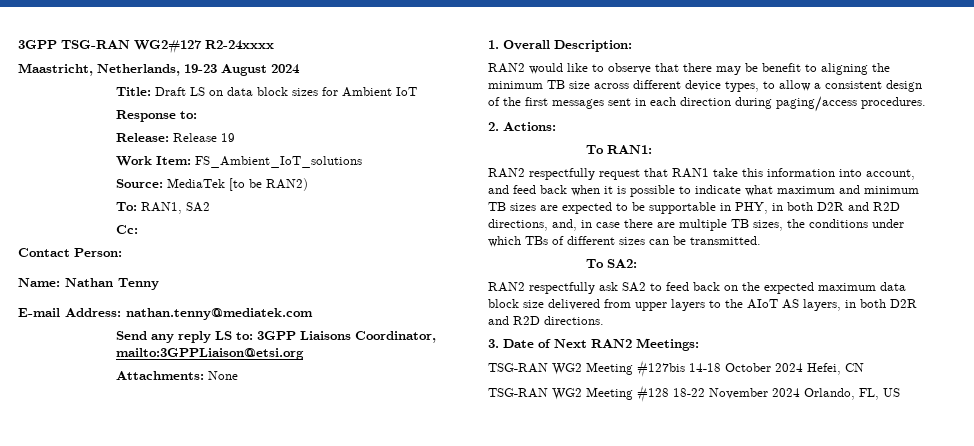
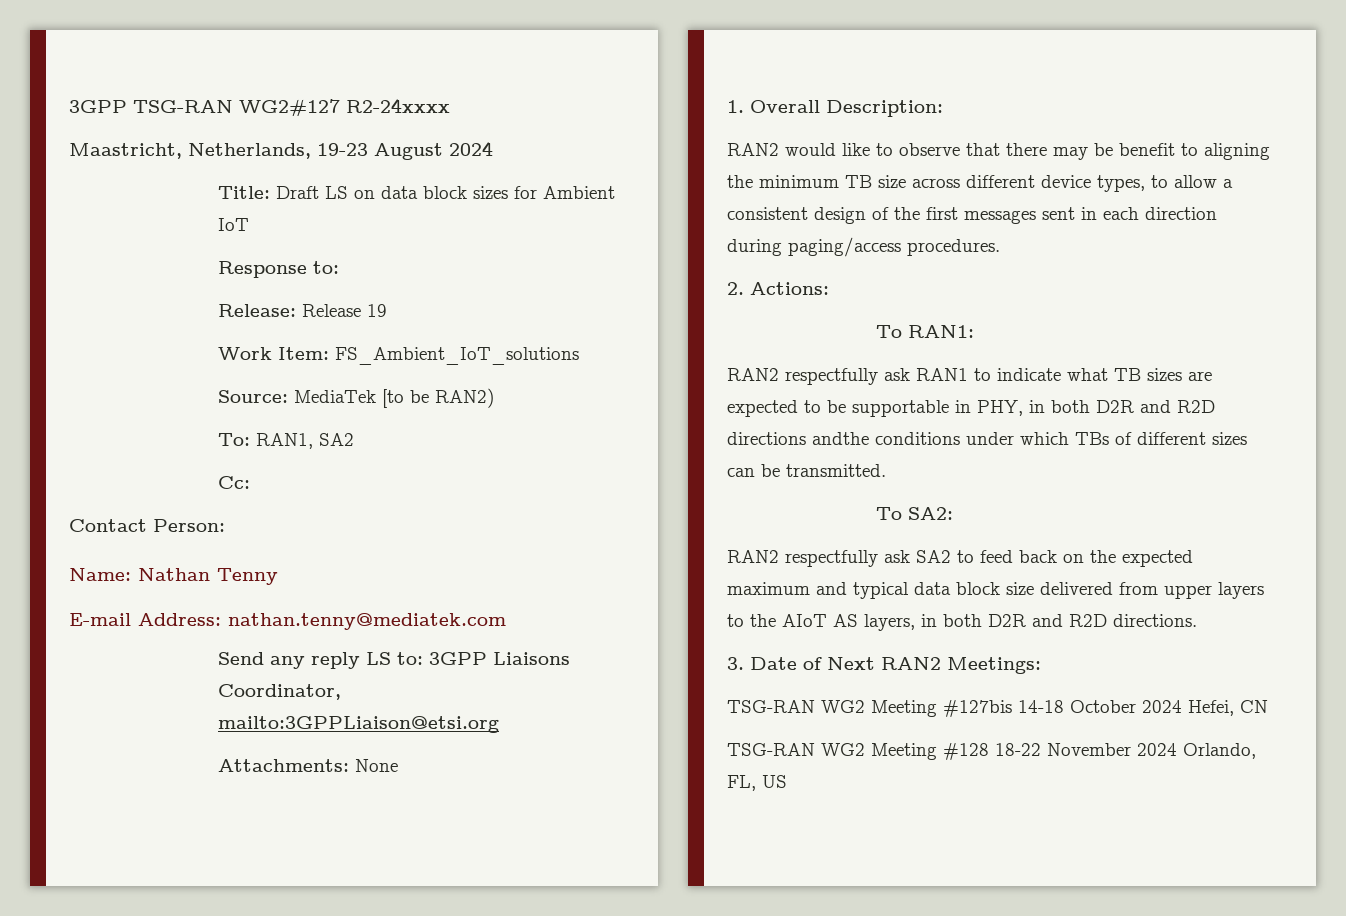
[599,168,915,180] [488,185,919,197] request that RAN1 take this information into account, and feed back when it is possible to indicate what maximum and minimum -> [884,368,1108,381] ask RAN1 to indicate what
[488,219,805,231] directions, and, in case there are multiple TB sizes, the -> [727,432,869,445] directions andthe
(876, 287) none -> [816,582,909,599] and typical

